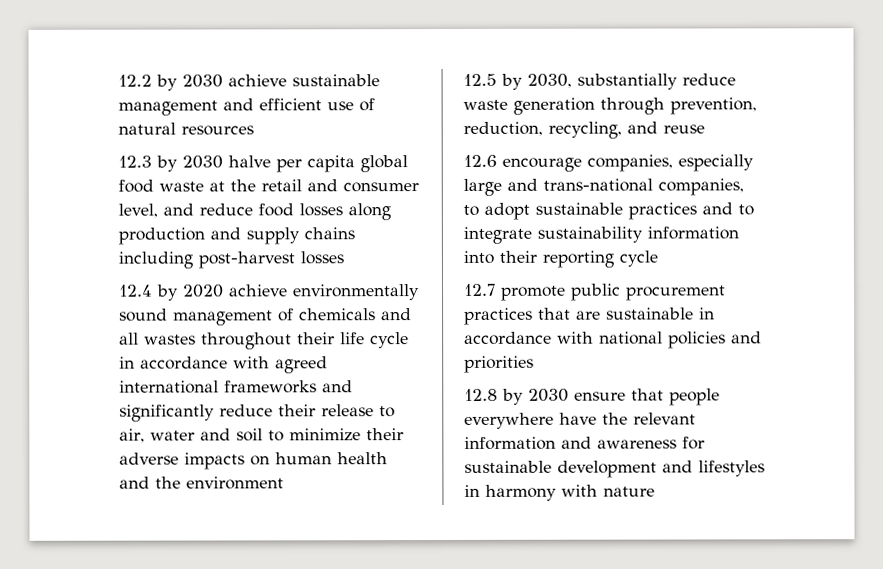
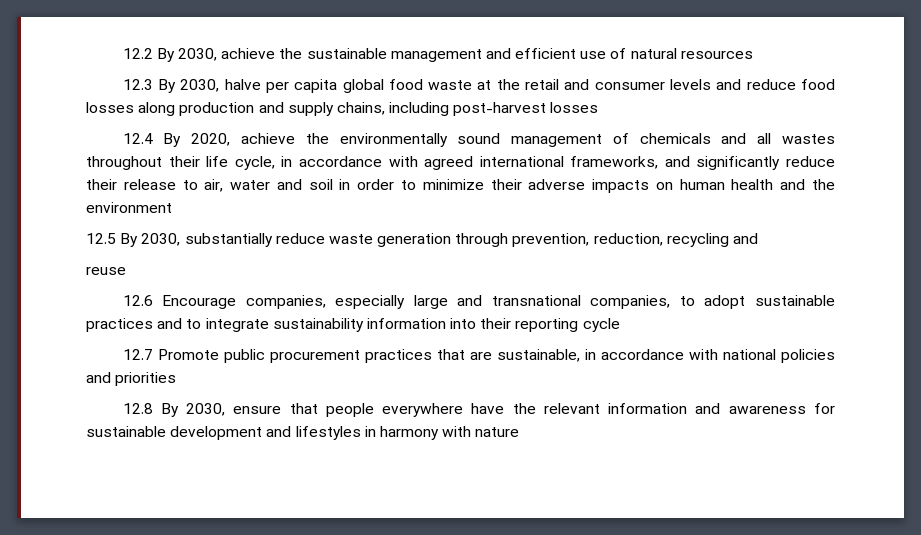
[156,74,287,91] by 2030 achieve -> [156,48,303,62] By 2030, achieve the
[156,155,223,172] by 2030 -> [157,79,220,93] By 2030,
[118,203,158,218] level, -> [670,79,712,90] levels
[304,227,355,240] chains -> [336,102,385,115] chains,
[156,284,288,301] by 2020 achieve -> [163,133,329,147] By 2020, achieve the
[370,332,409,349] cycle -> [234,156,275,170] cycle,
[224,380,317,394] frameworks -> [570,156,659,169] frameworks,
(263, 435) none -> [339,179,395,190] in order
[501,73,523,90] by -> [120,233,139,247] By
[548,121,658,139] recycling, and -> [666,233,759,247] recycling and //
[502,157,582,172] encourage -> [162,295,237,309] Encourage
[543,178,653,192] trans-national -> [491,295,581,306] transnational
[501,285,566,301] promote -> [157,349,219,360] Promote
[606,307,694,320] sustainable -> [496,349,580,362] sustainable,
[502,388,569,405] by 2030 -> [160,403,226,417] By 2030,

